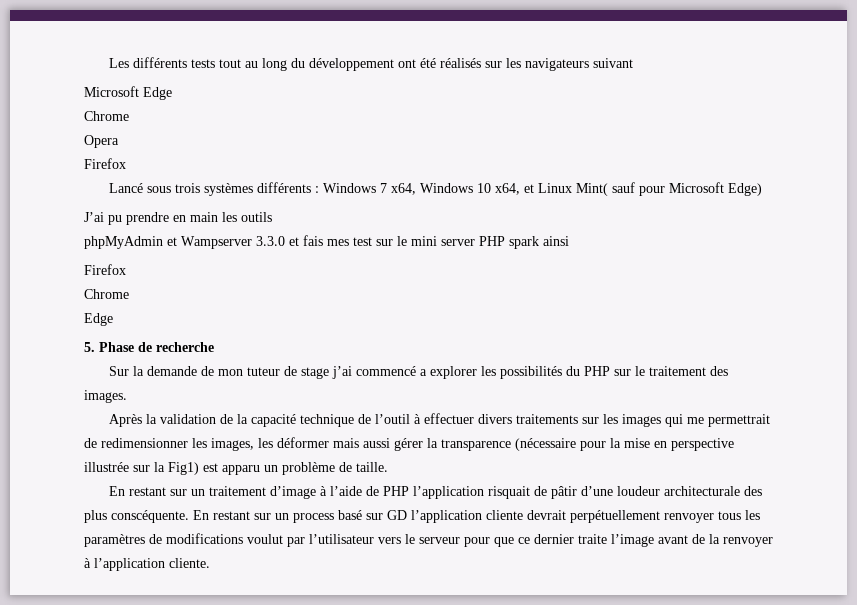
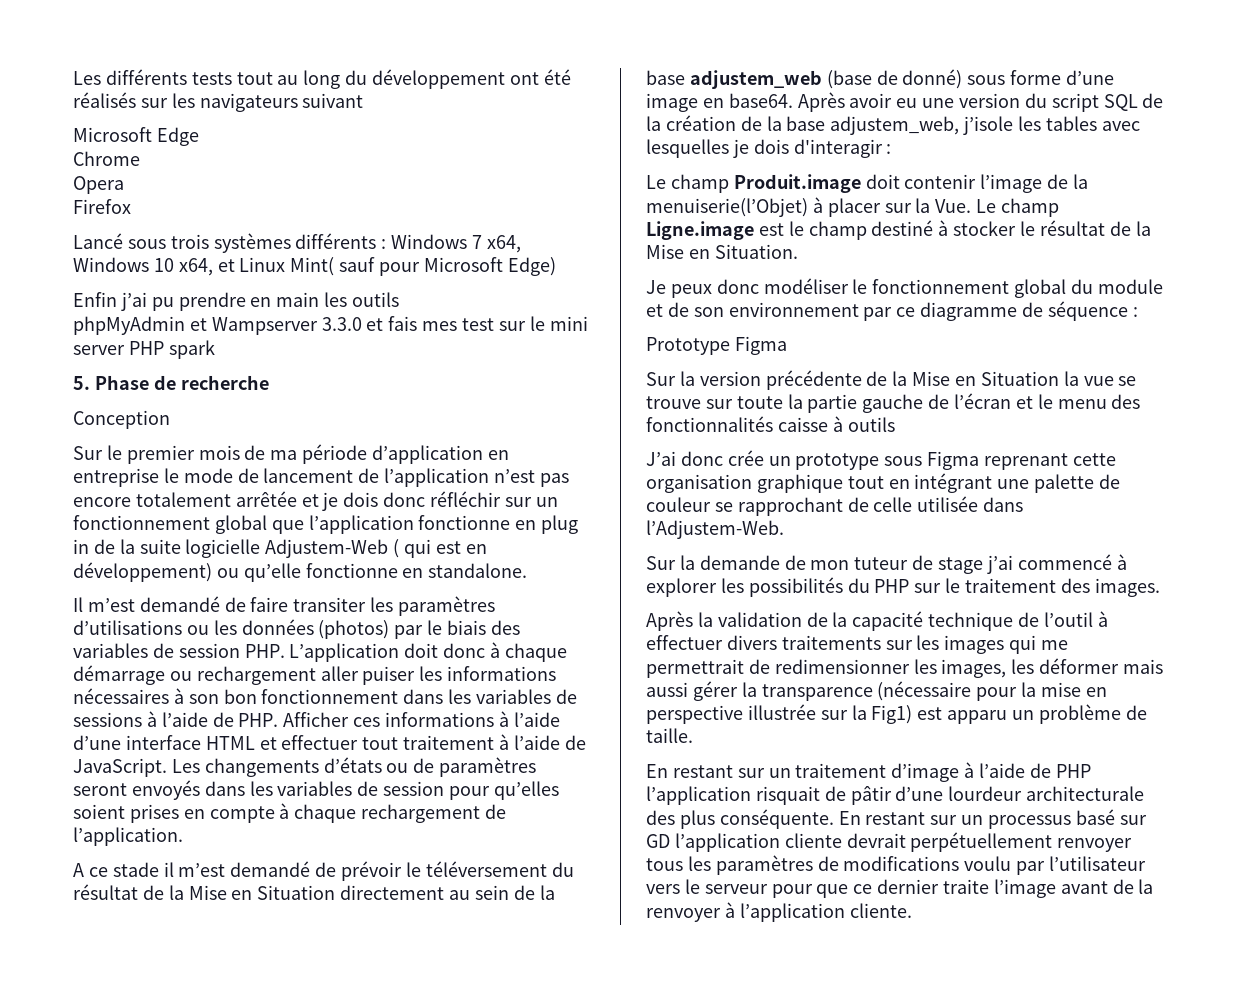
[84,212,104,222] J’ai -> [73,292,147,311] Enfin j’ai
[543,236,569,246] [84,264,126,275] [84,289,129,299] [84,313,113,326] ainsi // Firefox // Chrome // Edge -> (215, 349) none
(214, 347) none -> [73,410,170,429] [73,444,509,464] [73,468,569,487] [73,491,558,511] [73,515,579,534] [73,539,487,558] [73,562,528,582] [73,596,496,616] [73,619,520,639] [73,642,567,662] [73,665,557,685] [73,688,577,704] [73,711,560,727] [73,734,586,750] [73,757,537,777] [73,780,559,800] [73,803,507,823] [73,827,183,846] [73,861,574,881] [73,884,555,900] [646,69,1115,89] [646,92,1164,112] [646,115,1140,135] [646,139,892,158] [646,174,1089,193] [646,197,1060,217] [646,220,1151,240] [646,244,798,259] [646,278,1163,298] [646,301,1138,321] [646,336,787,355] [646,370,1137,390] [646,393,1141,413] [646,416,895,432] [646,450,1116,470] [646,473,1121,493] [646,496,1024,516] [646,520,784,539] // Conception // Sur le premier mois de ma période d’application en entreprise le mode de lancement de l’application n’est pas encore totalement arrêtée et je dois donc réfléchir sur un fonctionnement global que l’application fonctionne en plug in de la suite logicielle Adjustem-Web ( qui est en développement) ou qu’elle fonctionne en standalone. // Il m’est demandé de faire transiter les paramètres d’utilisations ou les données (photos) par le biais des variables de session PHP. L’application doit donc à chaque démarrage ou rechargement aller puiser les informations nécessaires à son bon fonctionnement dans les variables de sessions à l’aide de PHP. Afficher ces informations à l’aide d’une interface HTML et effectuer tout traitement à l’aide de JavaScript. Les changements d’états ou de paramètres seront envoyés dans les variables de session pour qu’elles soient prises en compte à chaque rechargement de l’application. // A ce stade il m’est demandé de prévoir le téléversement du résultat de la Mise en Situation directement au sein de la base adjustem_web (base de donné) sous forme d’une image en base64. Après avoir eu une version du script SQL de la création de la base adjustem_web, j’isole les tables avec lesquelles je dois d'interagir : // Le champ Produit.image doit contenir l’image de la menuiserie(l’Objet) à placer sur la Vue. Le champ Ligne.image est le champ destiné à stocker le résultat de la Mise en Situation. // Je peux donc modéliser le fonctionnement global du module et de son environnement par ce diagramme de séquence : // Prototype Figma // Sur la version précédente de la Mise en Situation la vue se trouve sur toute la partie gauche de l’écran et le menu des fonctionnalités caisse à outils // J’ai donc crée un prototype sous Figma reprenant cette organisation graphique tout en intégrant une palette de couleur se rapprochant de celle utilisée dans l’Adjustem-Web.
[419,369,427,376] a -> [1116,554,1127,570] à
[616,486,660,496] loudeur -> [948,786,1023,801] lourdeur
[111,510,334,523] conscéquente. En restant sur un process -> [719,809,1072,829] conséquente. En restant sur un processus
[247,534,283,544] voulut -> [964,856,1012,871] voulu

